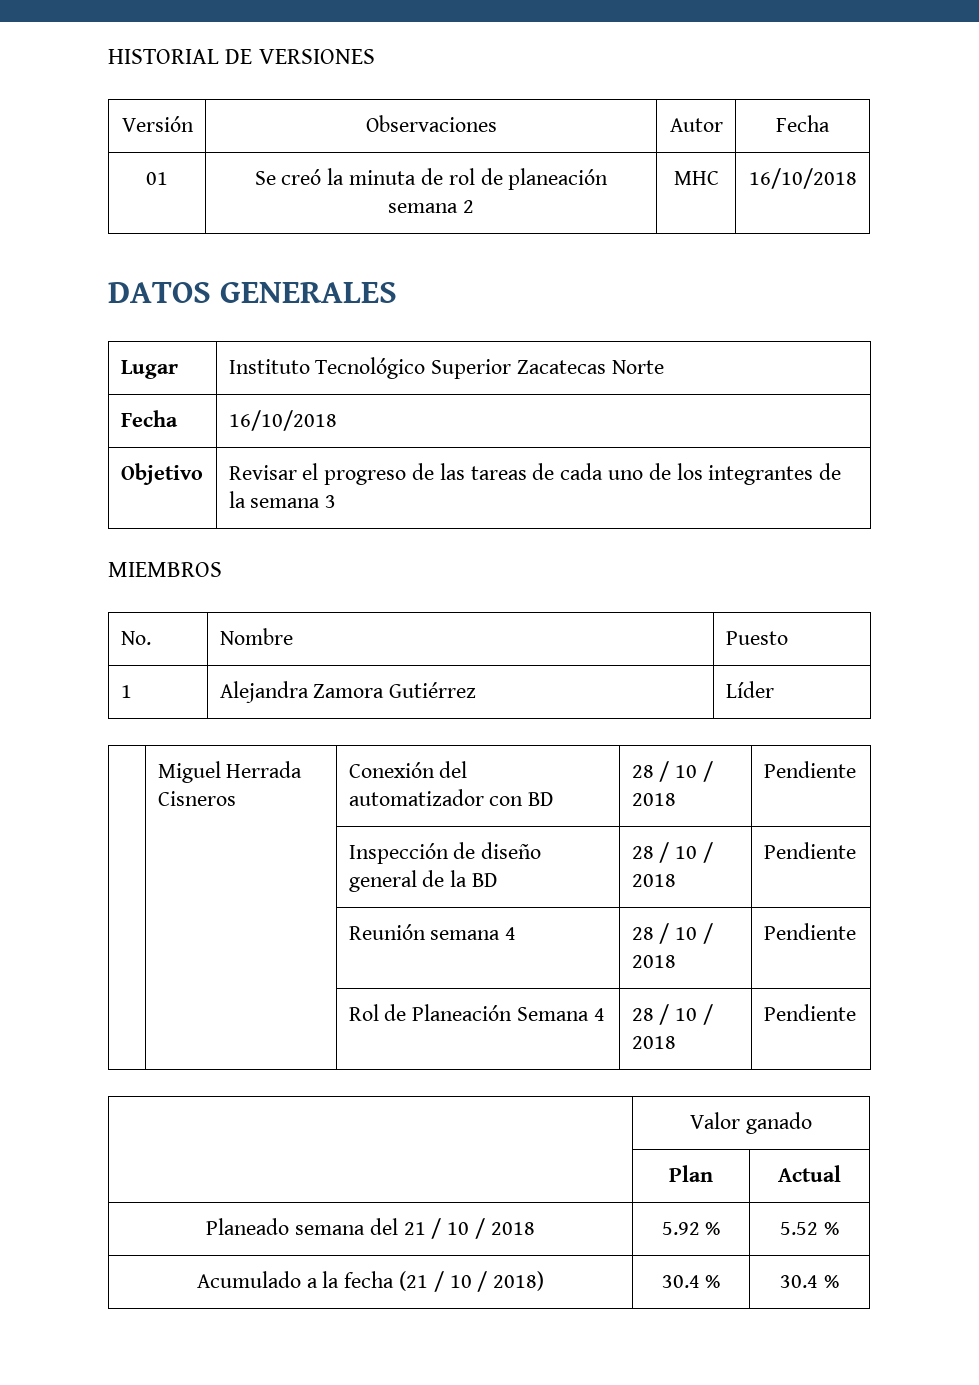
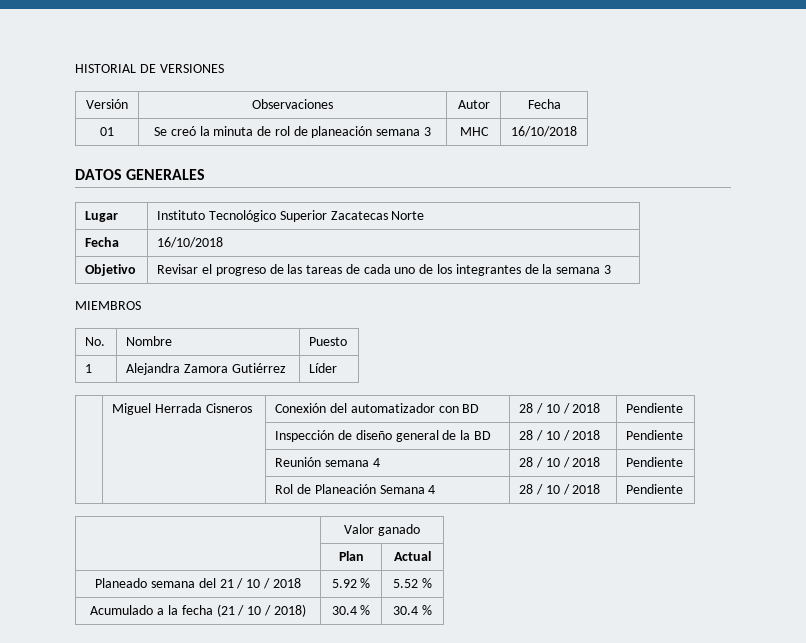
[462,200,474,213] 2 -> [424,127,432,136] 3

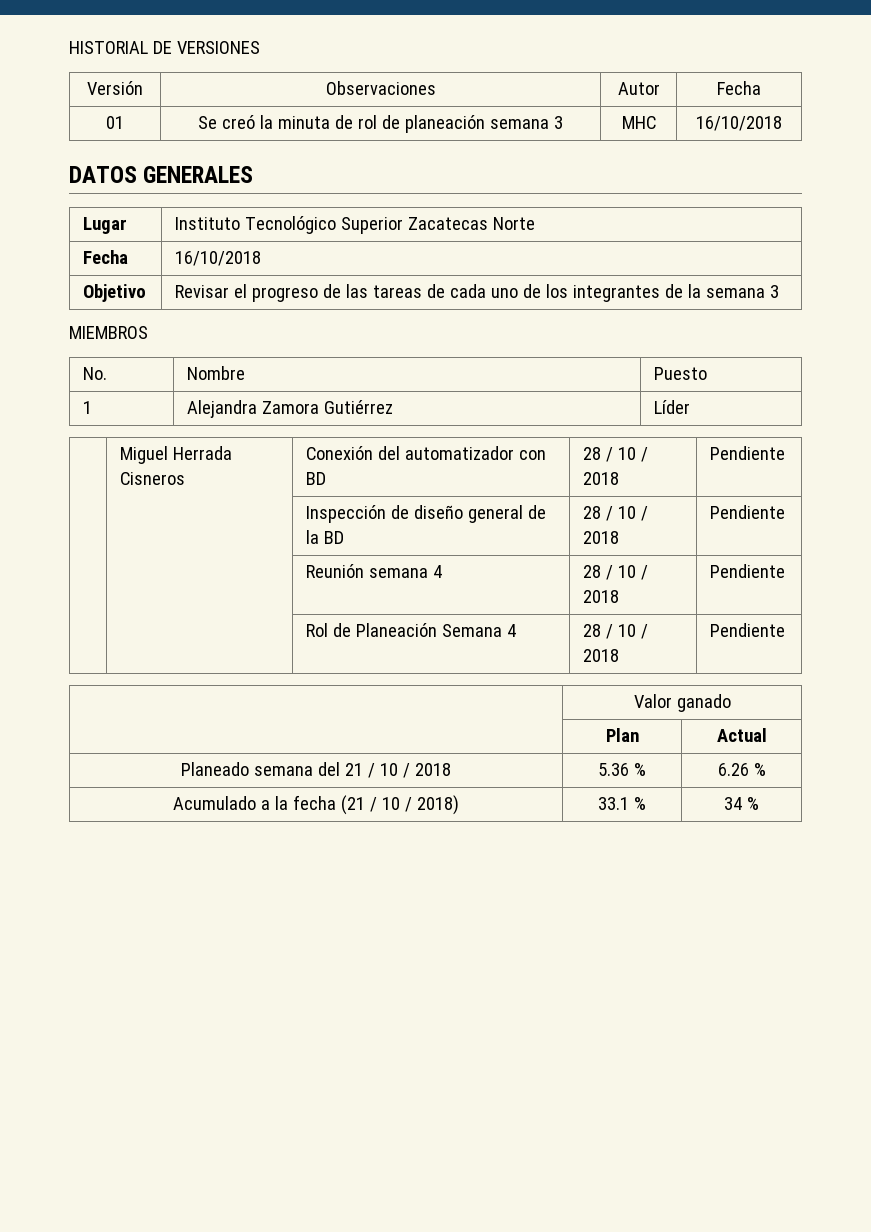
[331,578,371,588] [393,579,419,588] 5.92 % | 5.52 -> [598,763,646,776] [717,763,749,776] 5.36 % | 6.26
[331,605,371,615] [393,606,419,615] 30.4 % | 30.4 -> [598,797,646,810] [724,797,743,810] 33.1 % | 34

